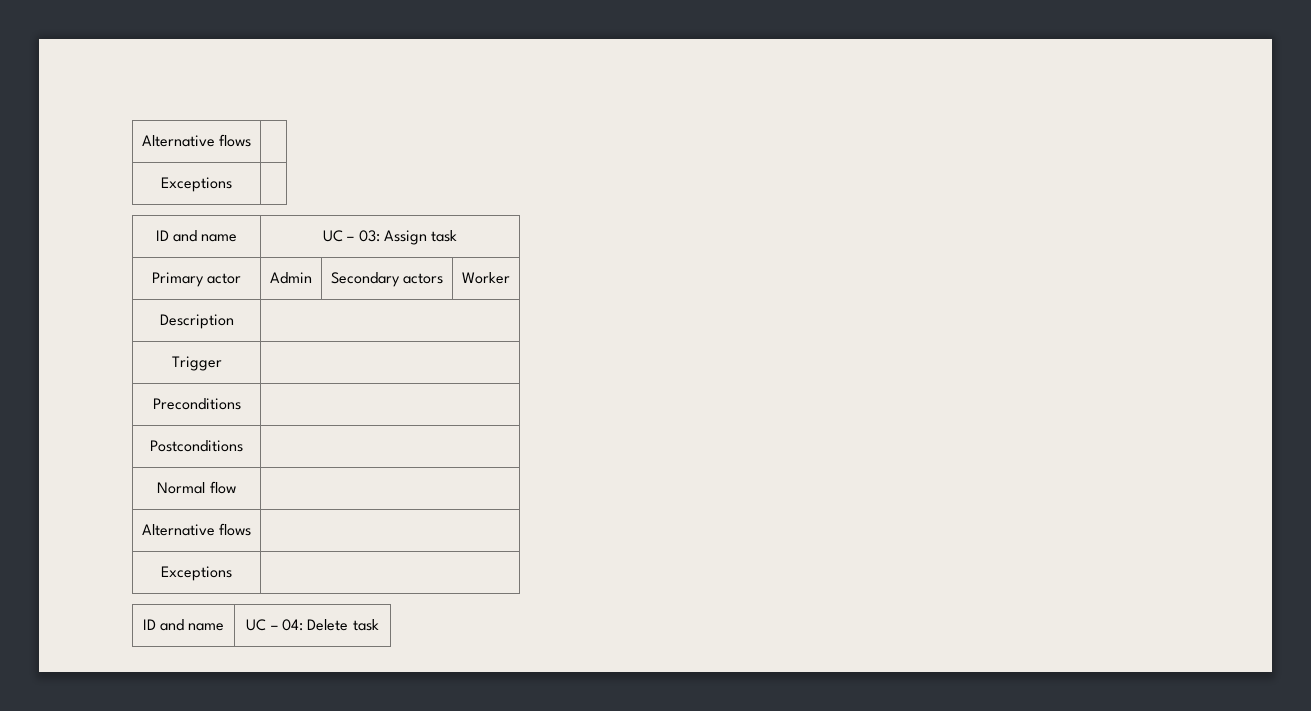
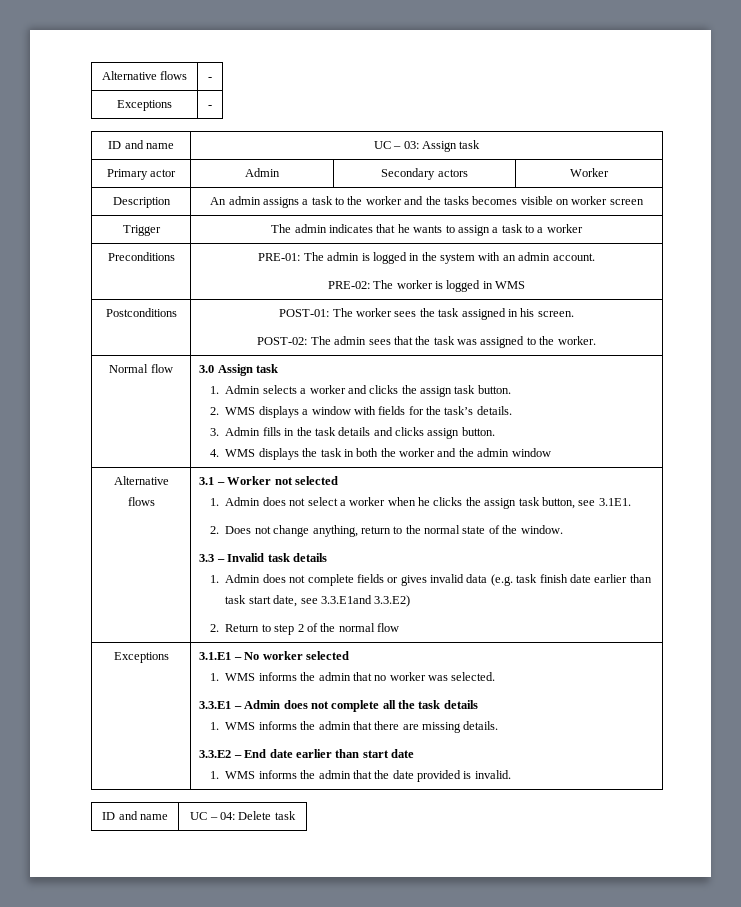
[141,134,252,147] [161,177,232,192] Alternative flows | // Exceptions | -> [101,71,188,80] [208,77,212,80] [117,100,172,111] [208,105,212,108] Alternative flows | - // Exceptions | -
[171,356,222,371] [152,398,241,410] [150,440,243,452] [157,481,236,494] [141,523,252,536] [161,566,232,581] // Trigger | // Preconditions | // Postconditions | // Normal flow | // Alternative flows | // Exceptions | -> [210,196,644,208] [122,225,161,236] [271,224,583,236] [107,252,175,261] [258,252,595,264] [327,280,526,292] [105,308,177,317] [279,308,574,320] [257,336,596,348] [109,364,173,373] [199,364,279,376] [210,385,511,397] [210,406,512,418] [210,427,495,439] [210,448,551,460] [113,476,169,485] [127,497,155,506] [199,476,338,485] [210,497,631,509] [210,525,563,537] [199,553,327,562] [210,574,652,586] [225,595,411,607] [210,623,400,635] [113,652,169,663] [199,651,349,660] [210,672,496,681] [199,700,478,712] [210,721,499,733] [199,749,414,758] [210,770,511,782] An admin assigns a task to the worker and the tasks becomes visible on worker screen // Trigger | The admin indicates that he wants to assign a task to a worker // Preconditions | PRE-01: The admin is logged in the system with an admin account. // PRE-02: The worker is logged in WMS // Postconditions | POST-01: The worker sees the task assigned in his screen. // POST-02: The admin sees that the task was assigned to the worker. // Normal flow | 3.0 Assign task // 1. Admin selects a worker and clicks the assign task button. // 2. WMS displays a window with fields for the task’s details. // 3. Admin fills in the task details and clicks assign button. // 4. WMS displays the task in both the worker and the admin window // Alternative flows | 3.1 – Worker not selected // 1. Admin does not select a worker when he clicks the assign task button, see 3.1E1. // 2. Does not change anything, return to the normal state of the window. // 3.3 – Invalid task details // 1. Admin does not complete fields or gives invalid data (e.g. task finish date earlier than task start date, see 3.3.E1and 3.3.E2) // 2. Return to step 2 of the normal flow // Exceptions | 3.1.E1 – No worker selected // 1. WMS informs the admin that no worker was selected. // 3.3.E1 – Admin does not complete all the task details // 1. WMS informs the admin that there are missing details. // 3.3.E2 – End date earlier than start date // 1. WMS informs the admin that the date provided is invalid.

